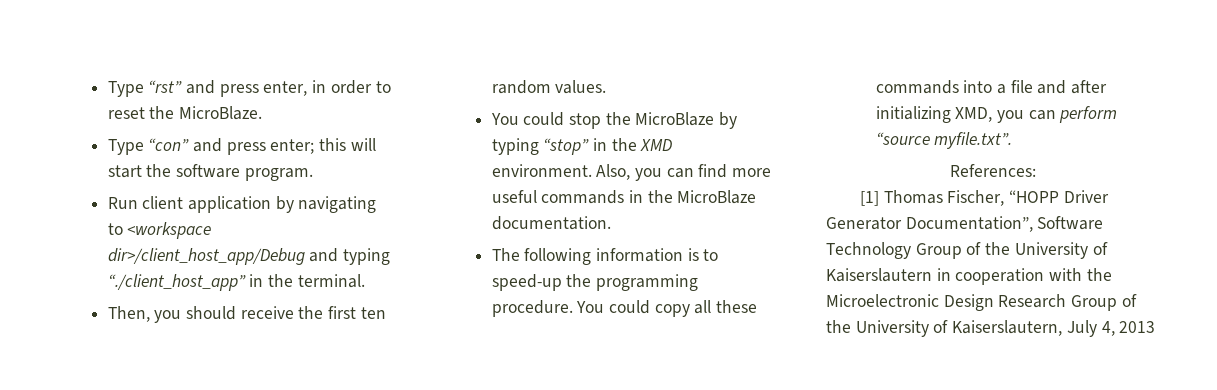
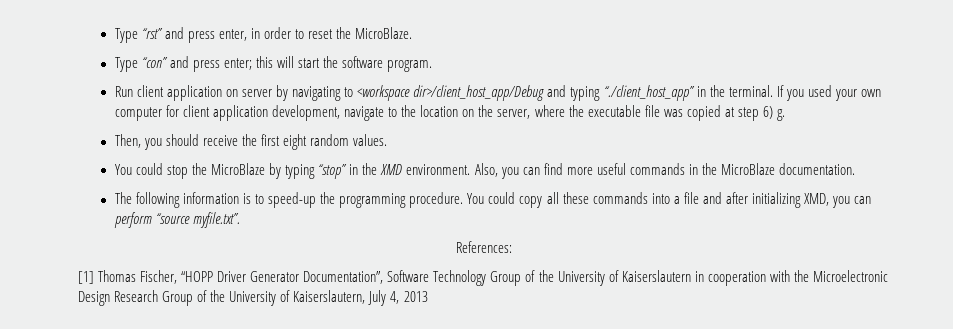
(271, 204) none -> [226,89,273,97] on server
(365, 281) none -> [776,85,881,101] [114,105,785,121] If you used your own computer for client application development, navigate to the location on the server, where the executable file was copied at step 6) g.
[360,307,386,319] ten -> [283,134,308,150] eight

